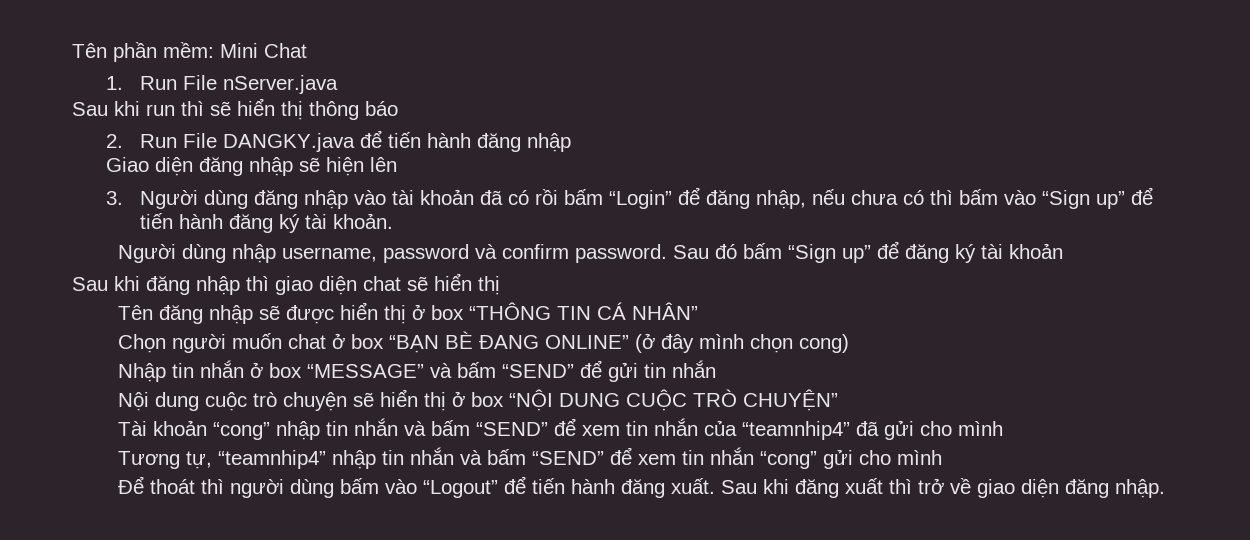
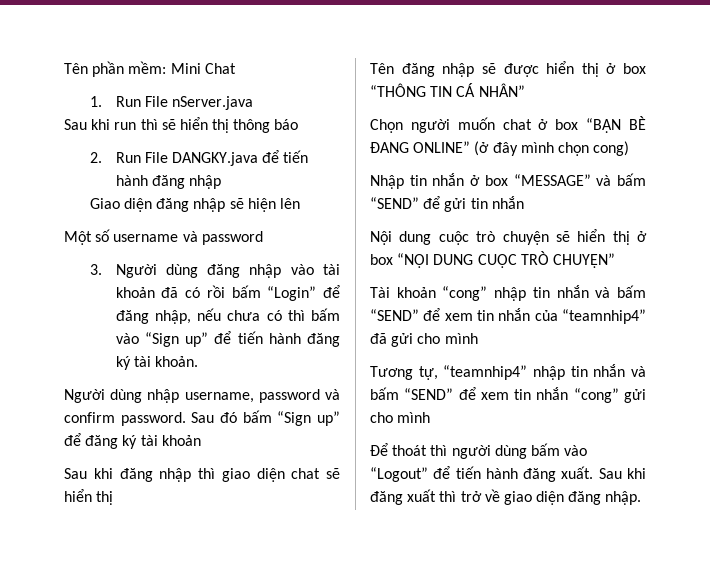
(398, 164) none -> [64,229,263,245] // Một số username và password

